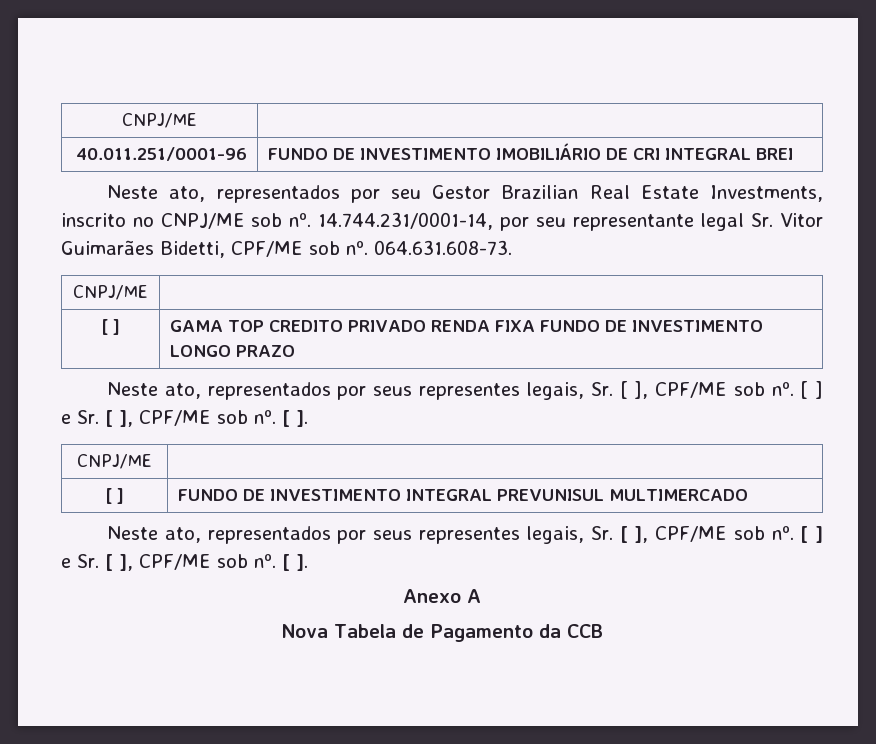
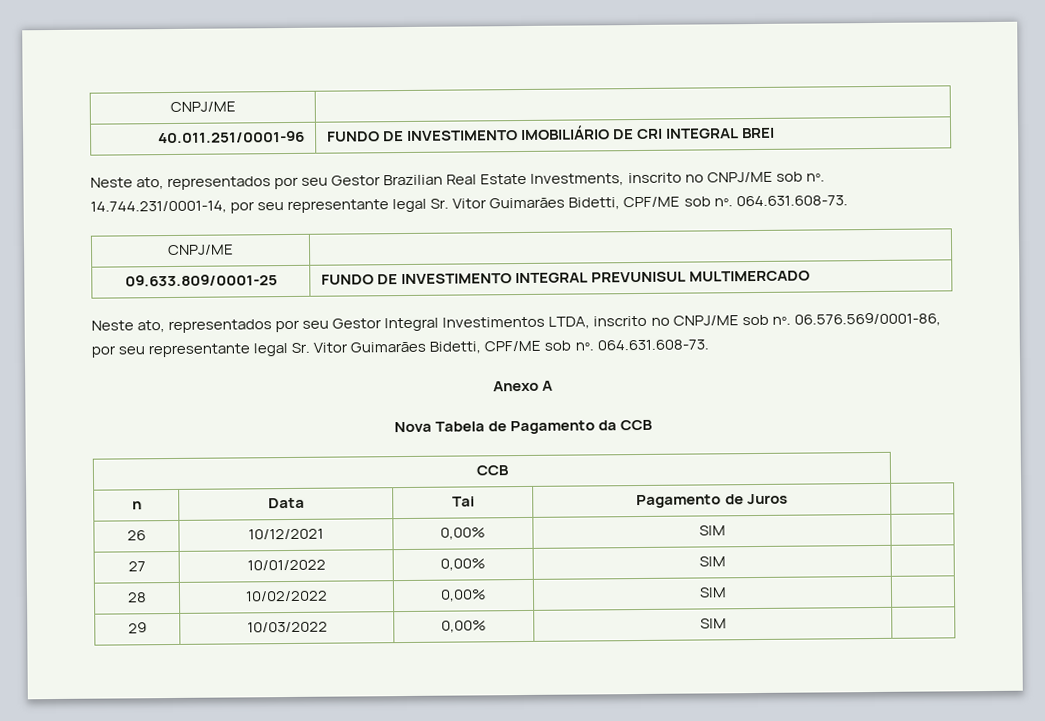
[101,319,120,335] [170,320,763,332] [170,345,296,357] [107,381,823,400] [61,410,308,427] [77,454,152,469] [105,488,124,504] [ ] | GAMA TOP CREDITO PRIVADO RENDA FIXA FUNDO DE INVESTIMENTO LONGO PRAZO // Neste ato, representados por seus representes legais, Sr. [ ], CPF/ME sob nº. [ ] e Sr. [ ], CPF/ME sob nº. [ ]. // CNPJ/ME | // [ ] -> [124,274,278,287] 09.633.809/0001-25
[372,526,823,544] [61,554,308,571] seus representes legais, Sr. [ ], CPF/ME sob nº. [ ] e Sr. [ ], CPF/ME sob nº. [ ]. -> [302,312,941,332] [91,339,709,358] seu Gestor Integral Investimentos LTDA, inscrito no CNPJ/ME sob nº. 06.576.569/0001-86, por seu representante legal Sr. Vitor Guimarães Bidetti, CPF/ME sob nº. 064.631.608-73.
(603, 631) none -> [475,465,509,476] [131,501,142,510] [267,497,305,509] [451,496,475,507] [636,493,788,509] [127,530,146,541] [247,528,324,540] [440,527,486,540] [698,525,726,536] [127,561,146,572] [246,559,326,571] [440,558,486,571] [698,556,726,567] [127,592,147,603] [244,590,328,602] [440,589,487,602] [698,587,727,598] [128,622,147,634] [246,621,328,633] [441,620,487,633] [699,618,727,629] // CCB // n | Data | Tai | Pagamento de Juros | // 26 | 10/12/2021 | 0,00% | SIM | // 27 | 10/01/2022 | 0,00% | SIM | // 28 | 10/02/2022 | 0,00% | SIM | // 29 | 10/03/2022 | 0,00% | SIM |

